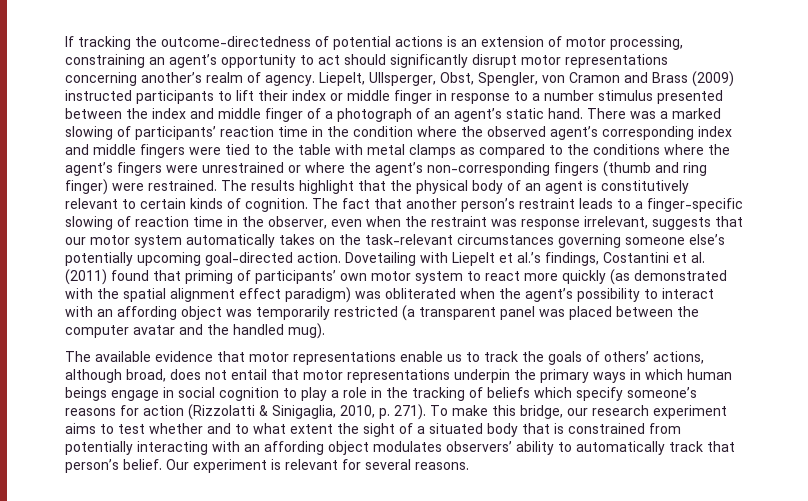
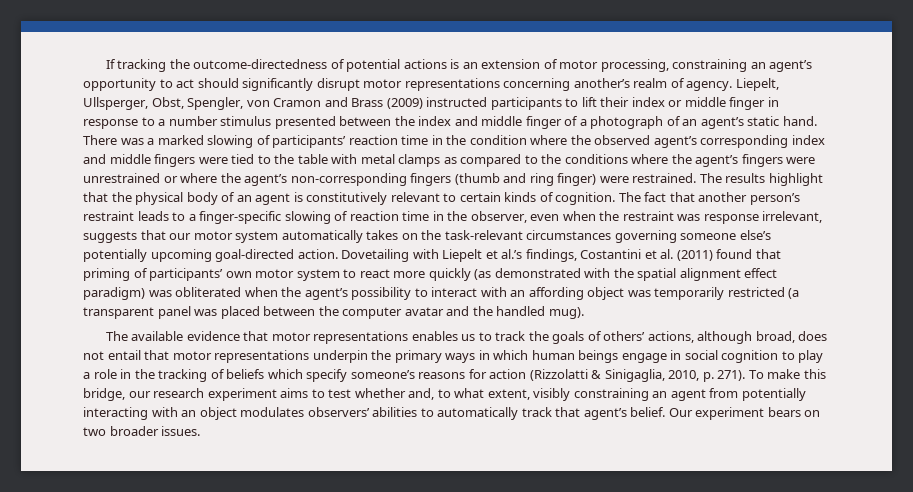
[400,351,443,362] enable -> [411,331,458,341] enables
[207,423,231,434] and -> [408,388,435,400] and,
[290,423,645,437] extent the sight of a situated body that is constrained -> [487,388,706,401] extent, visibly constraining an agent
[264,441,324,455] affording -> (197, 413) none
[516,441,554,455] ability -> [372,407,418,417] abilities
[65,459,119,473] person’s -> [583,408,627,420] agent’s
[271,459,469,470] is relevant for several reasons. -> [767,407,821,417] [83,426,201,436] bears on two broader issues.

